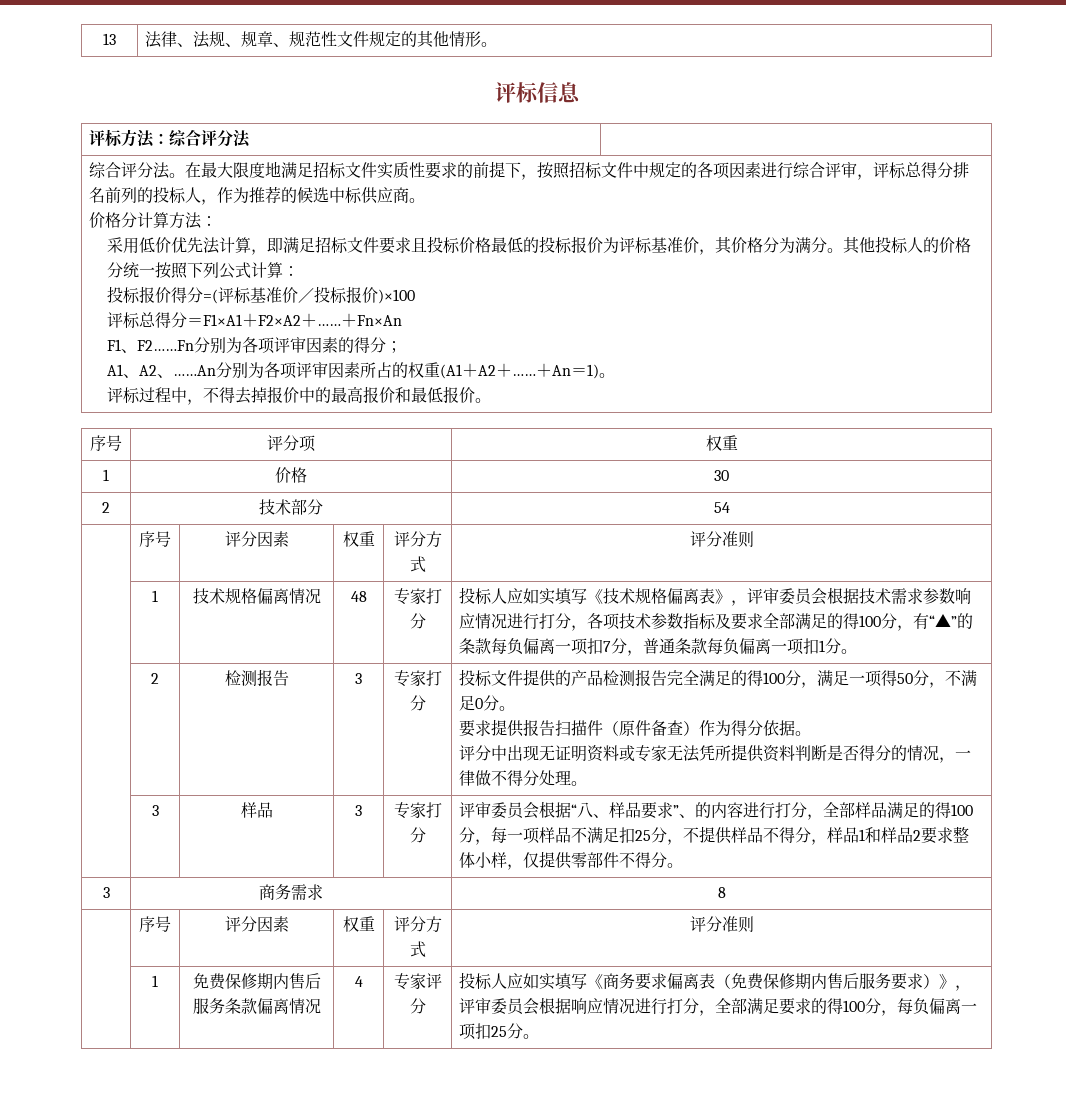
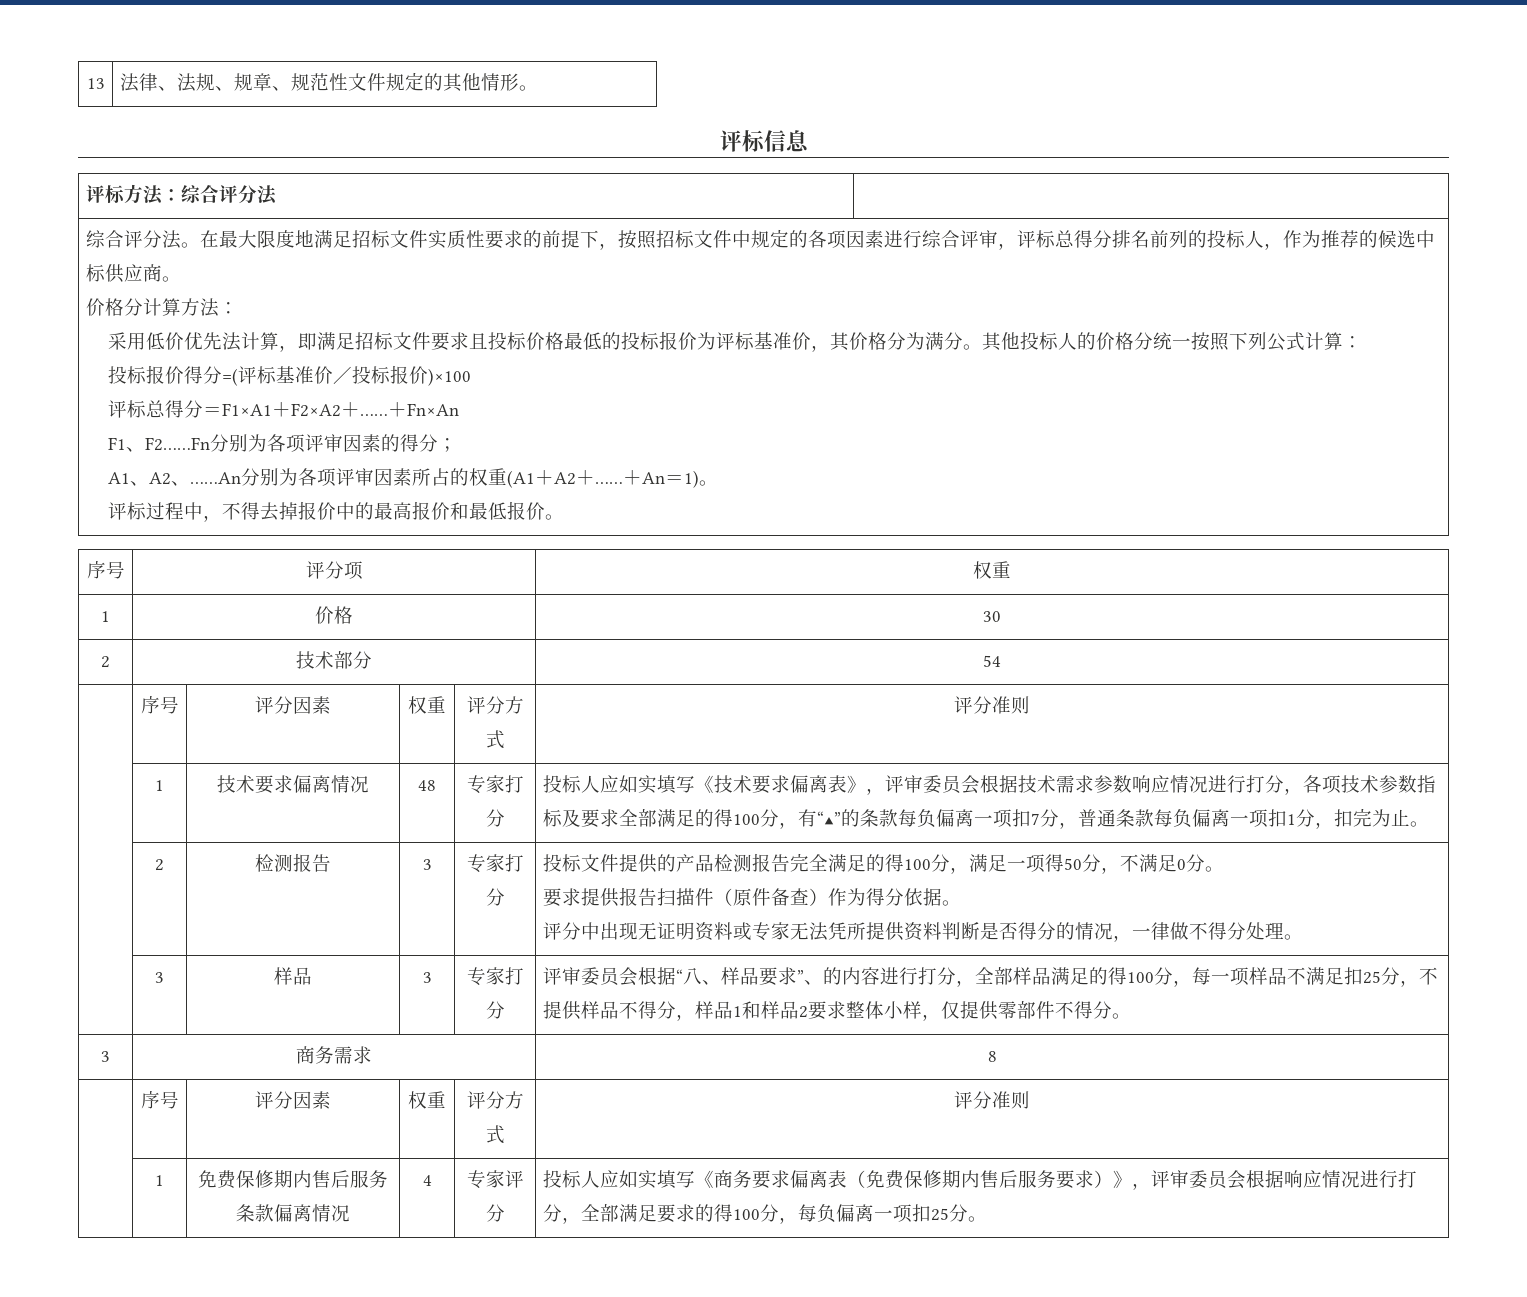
[224,588,257,604] 规格 -> [255,775,293,794] 要求
[635,588,668,604] 规格 -> [751,775,790,794] 要求
(842, 646) none -> [1314,808,1410,829] ，扣完为止

